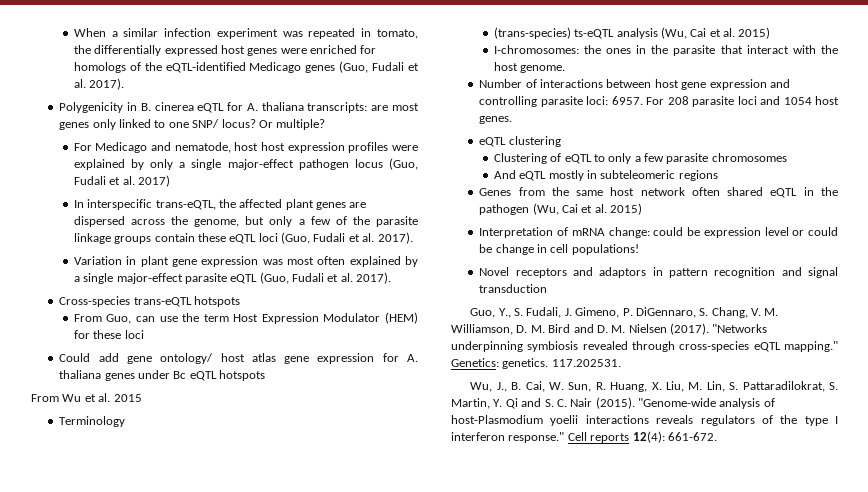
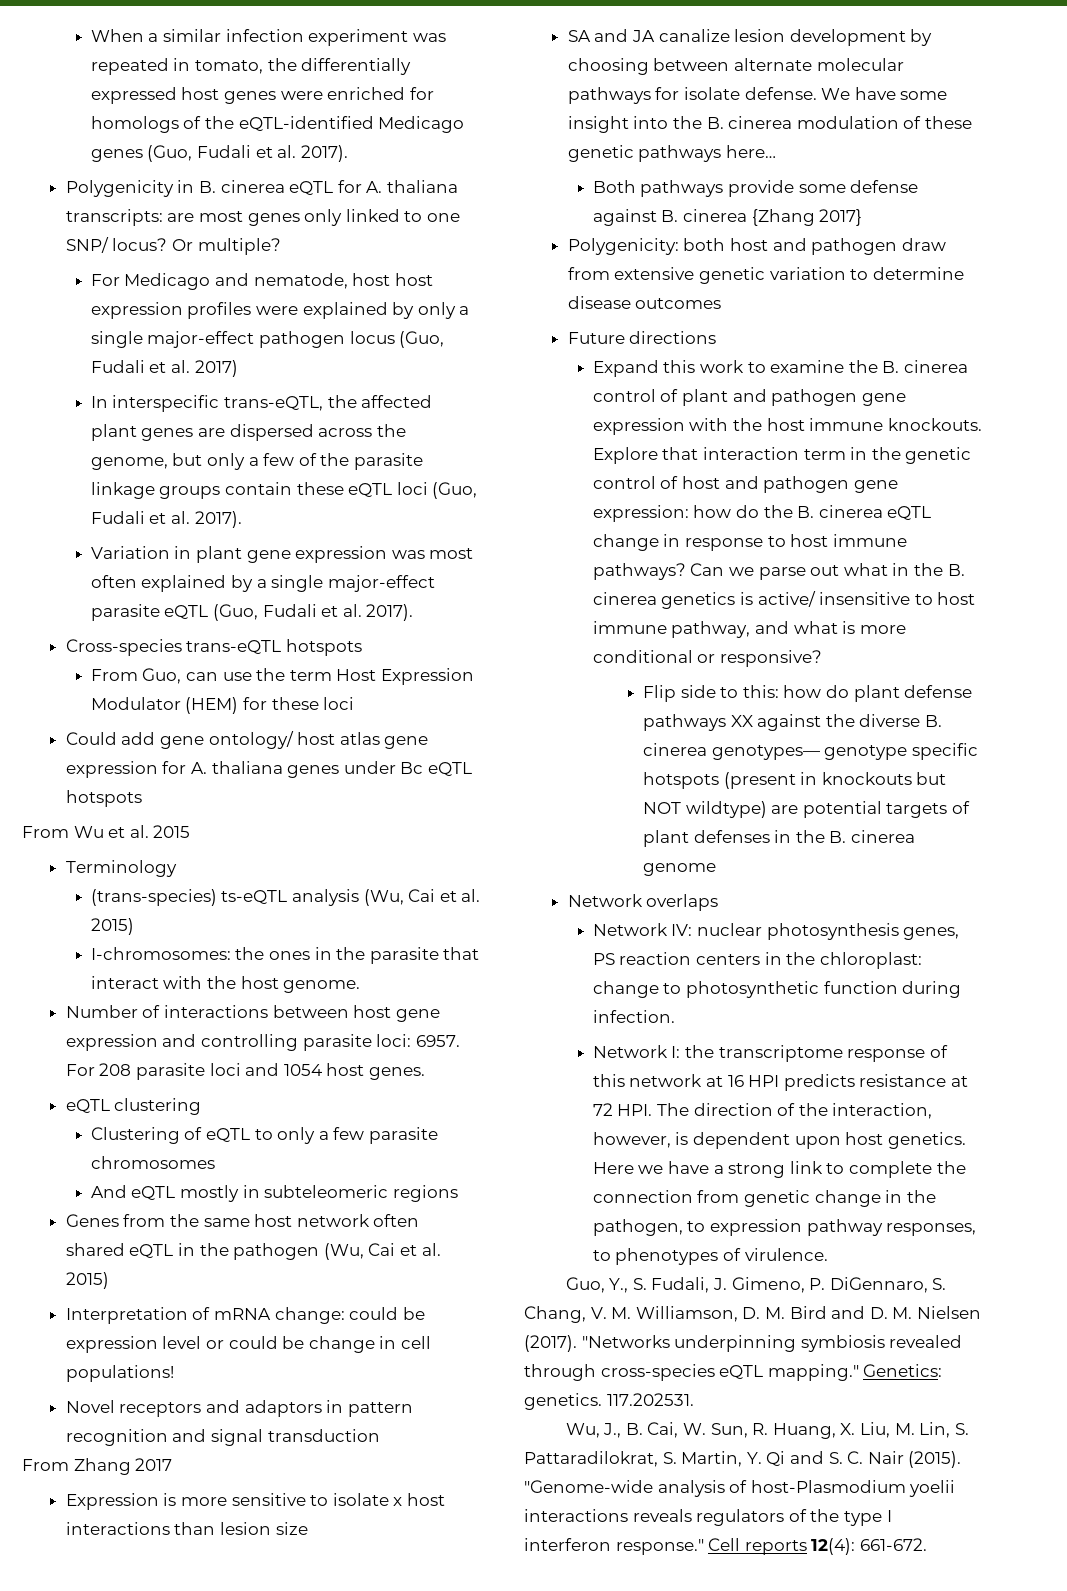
(548, 288) none -> [22,1458,173,1475] [65,1493,445,1510] [65,1522,308,1535] [567,29,933,46] [567,58,904,75] [567,87,948,104] [567,116,972,133] [567,145,776,162] [592,180,919,197] [592,209,863,226] [567,238,946,255] [567,267,964,284] [567,296,722,309] [567,331,717,344] [592,360,969,377] [592,389,906,406] [592,418,982,435] [592,447,972,464] [592,476,898,493] [592,505,932,522] [592,534,907,551] [592,563,965,580] [592,591,976,609] [592,621,906,638] [592,650,823,667] [643,685,973,702] [643,714,943,731] [643,743,978,760] [643,772,947,789] [643,801,971,818] [643,830,916,847] [643,863,717,876] [567,894,719,911] [592,923,960,940] [592,952,922,969] [592,981,962,998] [592,1010,675,1023] [592,1045,948,1062] [592,1074,969,1091] [592,1103,933,1119] [592,1132,966,1149] [592,1161,966,1178] [592,1190,936,1207] [592,1219,977,1236] [592,1248,828,1265] // From Zhang 2017 // Expression is more sensitive to isolate x host interactions than lesion size // SA and JA canalize lesion development by choosing between alternate molecular pathways for isolate defense. We have some insight into the B. cinerea modulation of these genetic pathways here… // Both pathways provide some defense against B. cinerea {Zhang 2017} // Polygenicity: both host and pathogen draw from extensive genetic variation to determine disease outcomes // Future directions // Expand this work to examine the B. cinerea control of plant and pathogen gene expression with the host immune knockouts. Explore that interaction term in the genetic control of host and pathogen gene expression: how do the B. cinerea eQTL change in response to host immune pathways? Can we parse out what in the B. cinerea genetics is active/ insensitive to host immune pathway, and what is more conditional or responsive? // Flip side to this: how do plant defense pathways XX against the diverse B. cinerea genotypes— genotype specific hotspots (present in knockouts but NOT wildtype) are potential targets of plant defenses in the B. cinerea genome // Network overlaps // Network IV: nuclear photosynthesis genes, PS reaction centers in the chloroplast: change to photosynthetic function during infection. // Network I: the transcriptome response of this network at 16 HPI predicts resistance at 72 HPI. The direction of the interaction, however, is dependent upon host genetics. Here we have a strong link to complete the connection from genetic change in the pathogen, to expression pathway responses, to phenotypes of virulence.

